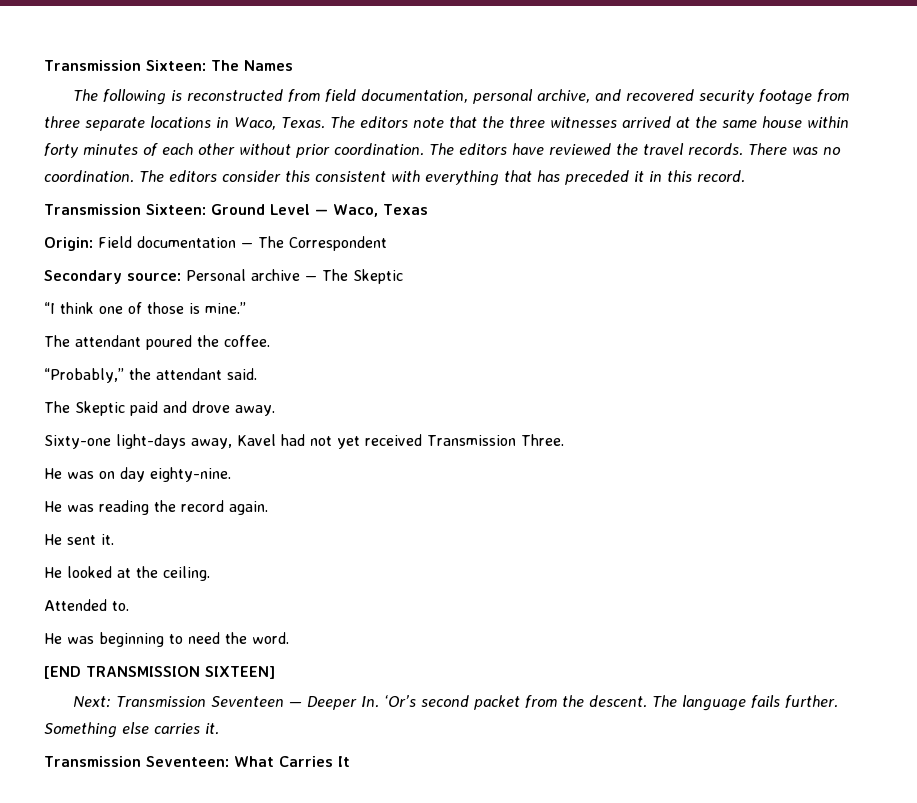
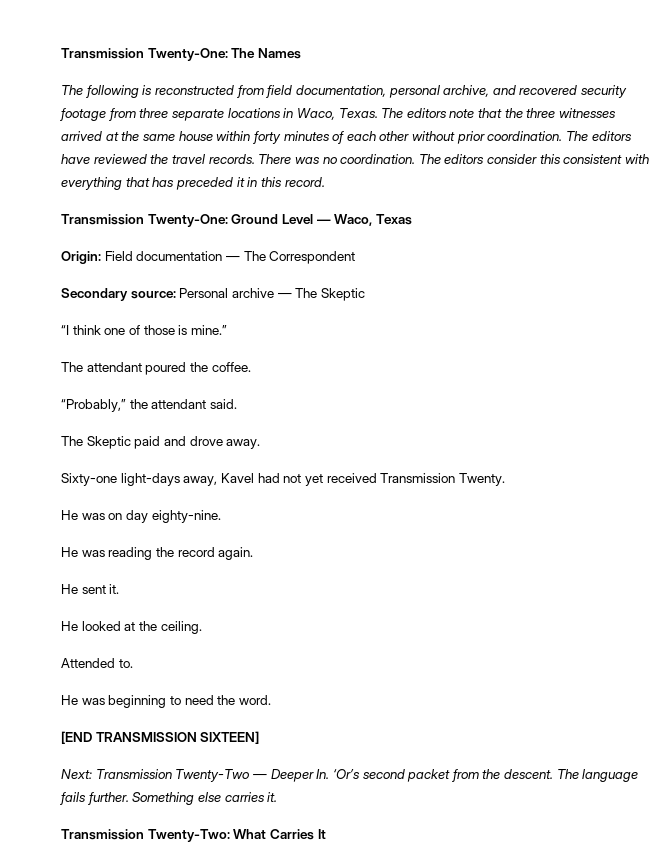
[44,60,206,71] Transmission Sixteen: -> [61,48,228,61] Transmission Twenty-One:
[145,204,206,215] Sixteen: -> [147,214,228,227] Twenty-One:
[520,434,564,446] Three. -> [458,473,505,486] Twenty.
[210,696,284,707] Seventeen -> [175,769,250,782] Twenty-Two
[145,756,229,767] Seventeen: -> [147,829,230,842] Twenty-Two:

